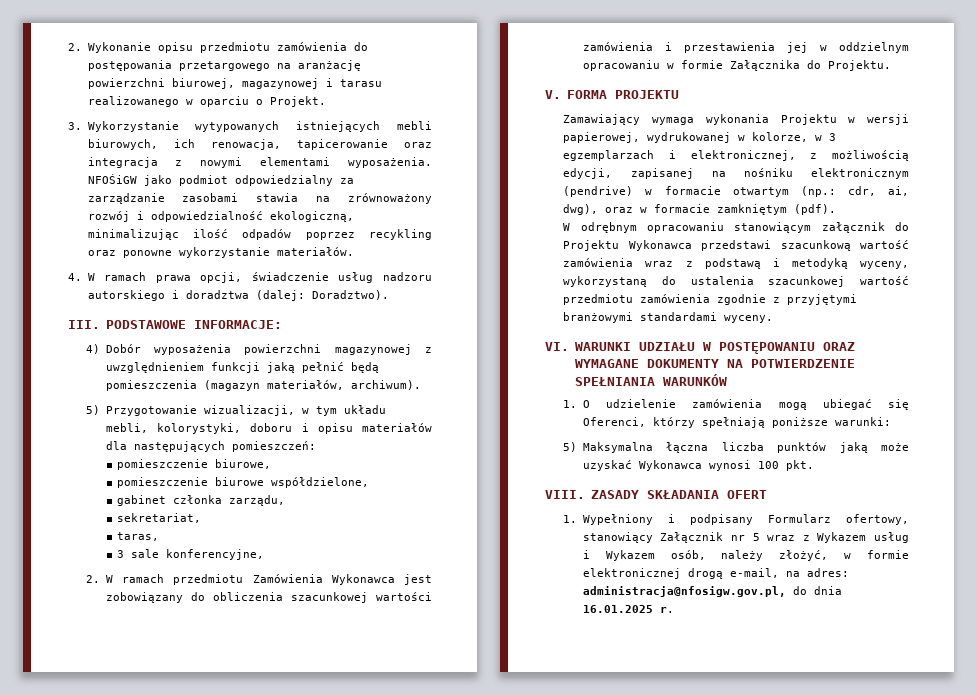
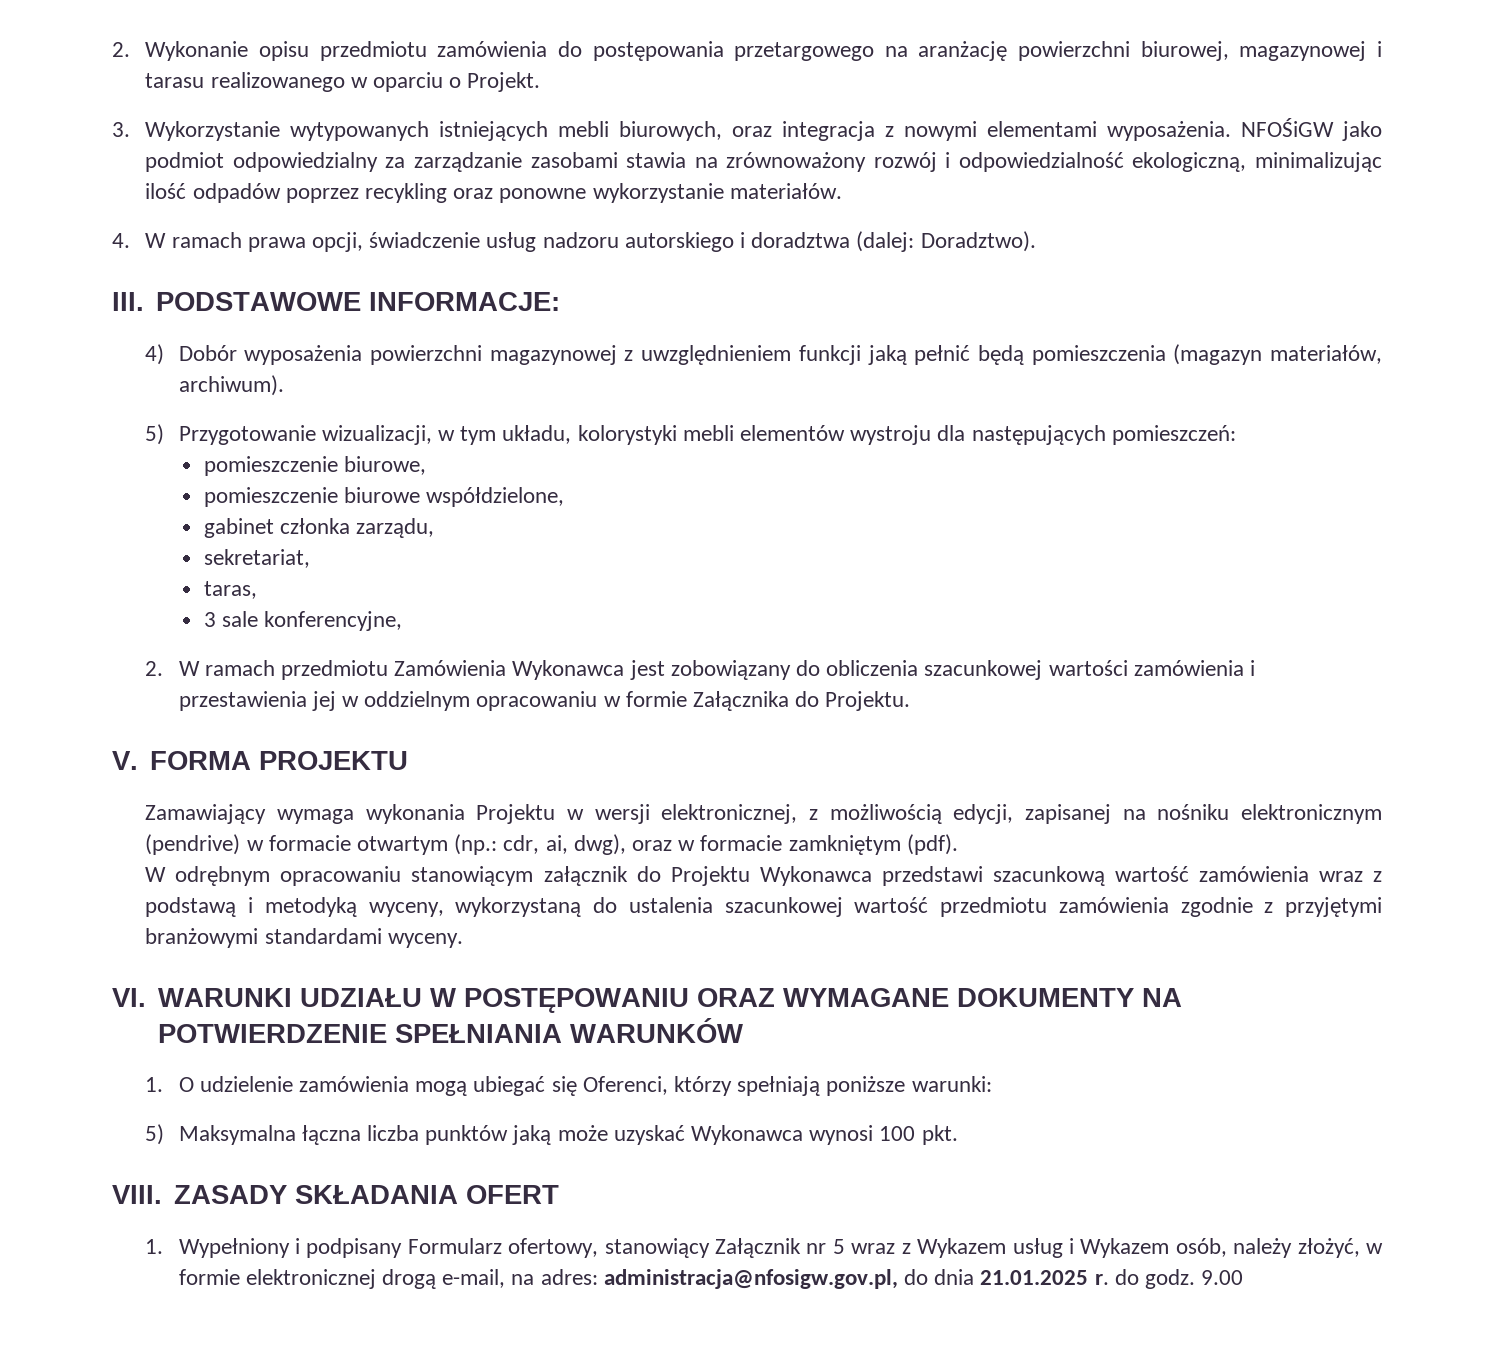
[173,139,388,150] ich renowacja, tapicerowanie -> (723, 131) none
[343,405,386,414] [105,423,432,434] układu mebli, kolorystyki, doboru i opisu materiałów -> [502,425,932,445] układu, kolorystyki mebli elementów wystroju
[563,132,837,143] [563,150,677,161] papierowej, wydrukowanej w kolorze, w 3 egzemplarzach i -> (650, 814) none
[582,605,674,613] 16.01.2025 r. -> [980,1269,1244,1289] 21.01.2025 r. do godz. 9.00

